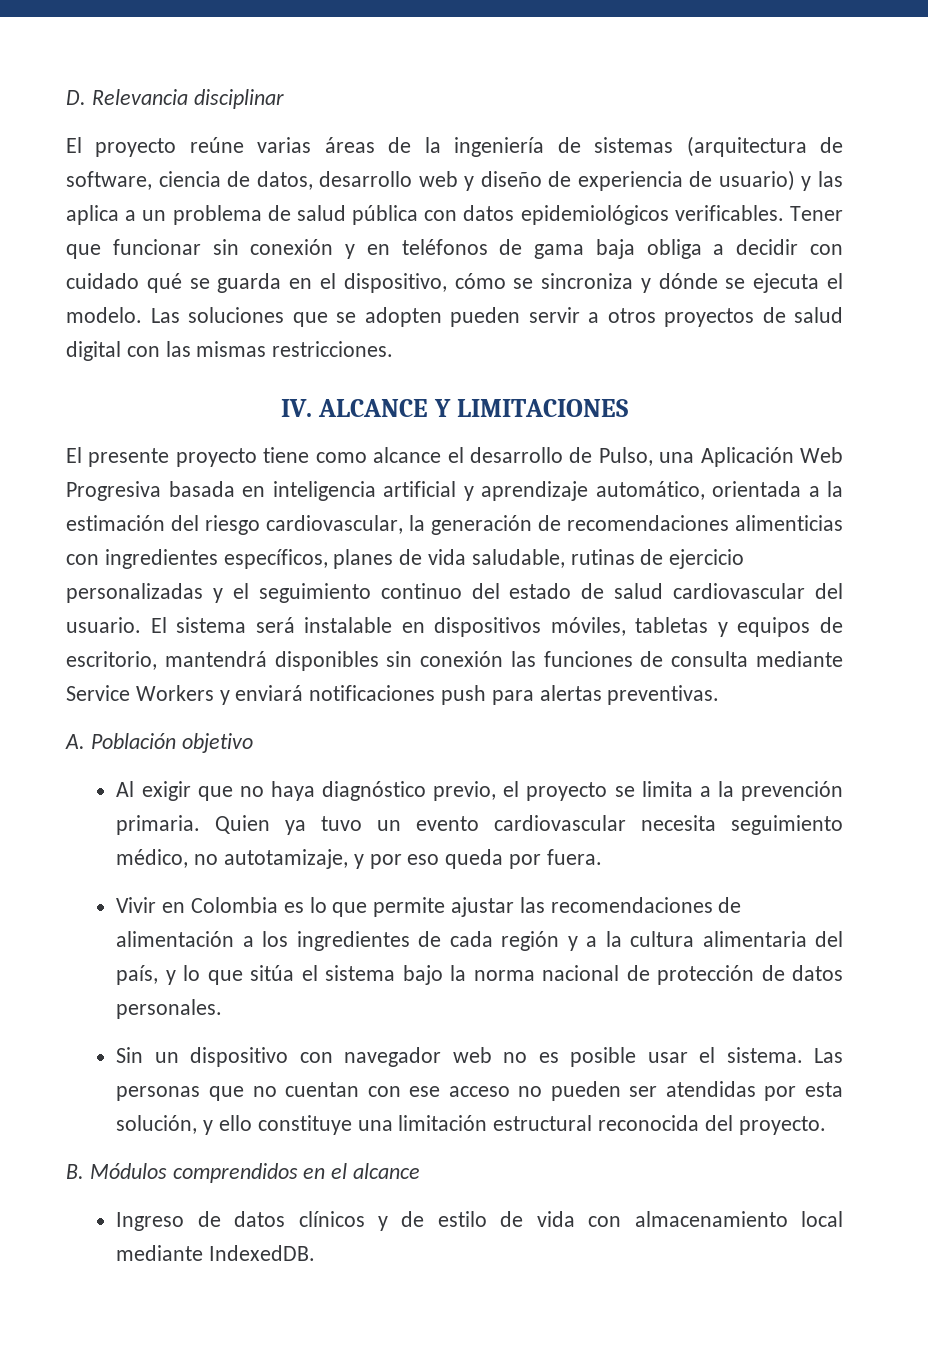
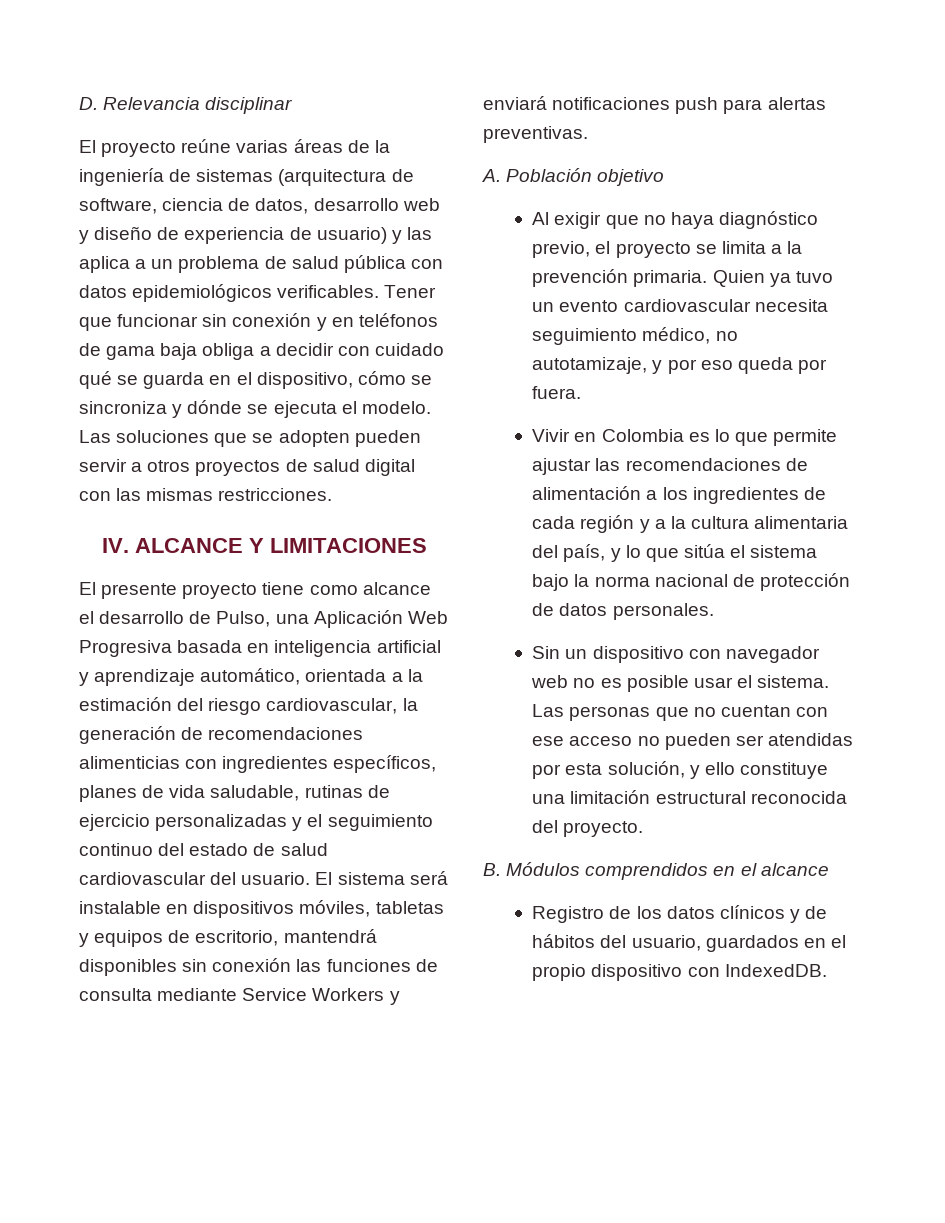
[116,1211,221,1231] Ingreso de -> [532,906,662,923] Registro de los
[437,1211,843,1227] [116,1245,204,1261] estilo de vida con almacenamiento local mediante -> [532,934,846,952] [532,964,720,981] hábitos del usuario, guardados en el propio dispositivo con

